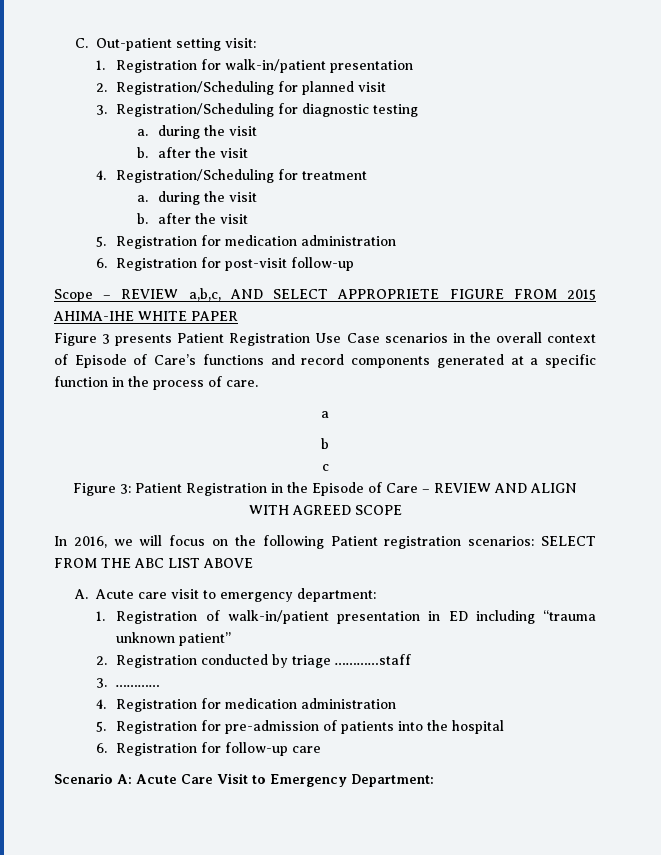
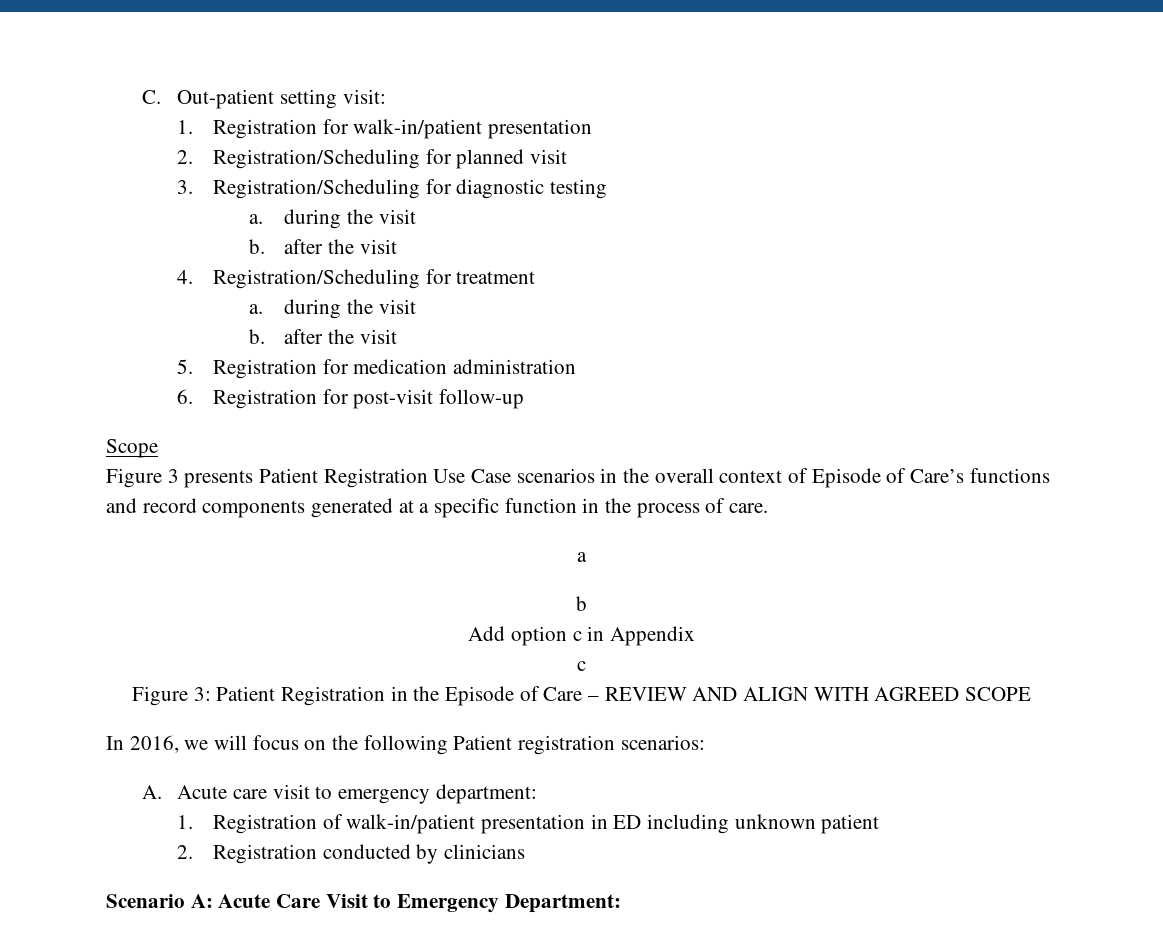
[103,288,596,301] [53,311,238,321] – REVIEW a,b,c, AND SELECT APPROPRIETE FIGURE FROM 2015 AHIMA-IHE WHITE PAPER -> (158, 448) none
(329, 443) none -> [468,626,695,646] // Add option c in Appendix
[541,536,596,546] [54,558,253,568] SELECT FROM THE ABC LIST ABOVE -> (705, 742) none
[543,610,596,621] [116,632,232,646] “trauma unknown patient” -> [734,814,880,834] unknown patient
[292,654,412,668] [95,678,161,688] [95,698,397,712] [95,720,505,734] [95,742,322,756] triage …………staff // 3. ………… // 4. Registration for medication administration // 5. Registration for pre-admission of patients into the hospital // 6. Registration for follow-up care -> [444,844,526,859] clinicians

